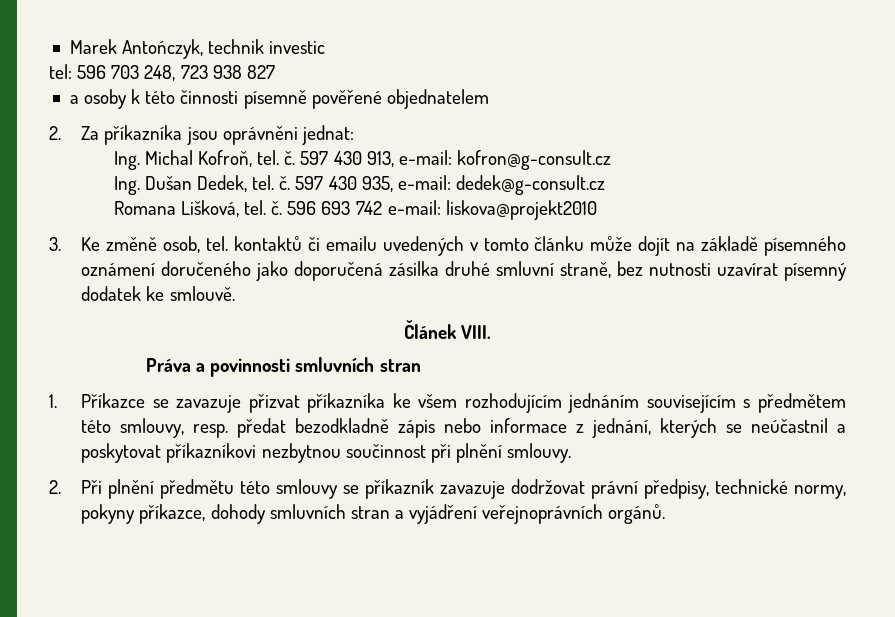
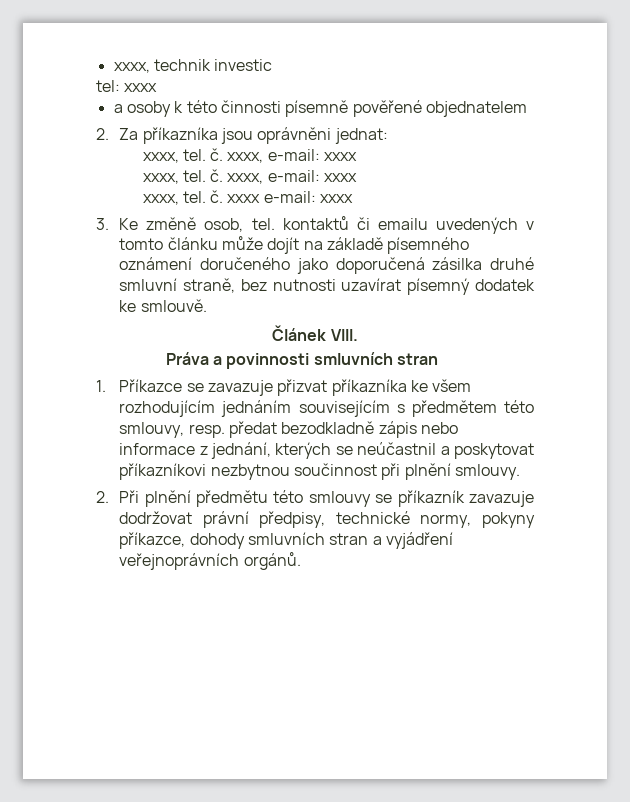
[69,39,204,59] Marek Antończyk, -> [113,62,150,73] xxxx,
[77,65,275,81] 596 703 248, 723 938 827 -> [124,83,158,92] xxxx
[113,150,611,170] [113,175,605,195] [113,200,597,220] Ing. Michal Kofroň, tel. č. 597 430 913, e-mail: kofron@g-consult.cz // Ing. Dušan Dedek, tel. č. 597 430 935, e-mail: dedek@g-consult.cz // Romana Lišková, tel. č. 596 693 742 e-mail: liskova@projekt2010 -> [142,148,358,163] [142,169,358,184] [142,190,354,205] xxxx, tel. č. xxxx, e-mail: xxxx // xxxx, tel. č. xxxx, e-mail: xxxx // xxxx, tel. č. xxxx e-mail: xxxx

